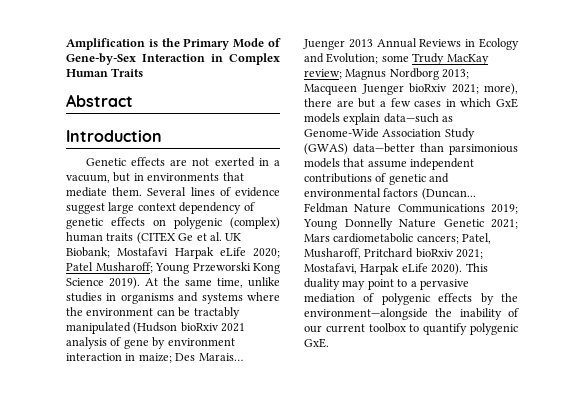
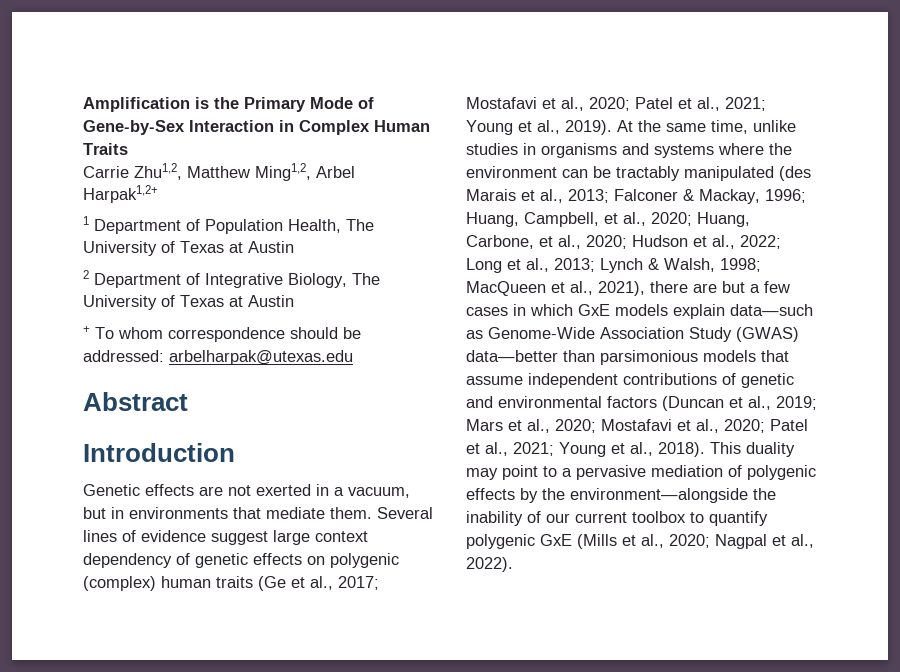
(144, 72) none -> [83,163,355,181] [83,185,158,203] [83,216,374,234] [83,241,294,256] [83,270,380,288] [83,295,294,310] [83,326,361,342] [83,350,353,365] // Carrie Zhu1,2, Matthew Ming1,2, Arbel Harpak1,2+ // 1 Department of Population Health, The University of Texas at Austin // 2 Department of Integrative Biology, The University of Texas at Austin // + To whom correspondence should be addressed: arbelharpak@utexas.edu
[136,232,242,244] [66,247,280,259] [66,262,280,274] [66,278,104,286] (CITEX Ge et al. UK Biobank; Mostafavi Harpak eLife 2020; Patel Musharoff; Young Przeworski Kong Science -> [258,576,379,591] [466,97,766,111] [466,120,560,135] (Ge et al., 2017; Mostafavi et al., 2020; Patel et al., 2021; Young et al.,
[133,322,246,334] [66,337,235,349] [66,353,243,363] [303,38,519,50] [304,53,489,65] [304,68,470,80] [304,83,518,95] (Hudson bioRxiv 2021 analysis of gene by environment interaction in maize; Des Marais… Juenger 2013 Annual Reviews in Ecology and Evolution; some Trudy MacKay review; Magnus Nordborg 2013; Macqueen Juenger bioRxiv 2021; more), -> [779,166,811,181] [466,189,806,204] [466,212,750,227] [466,235,781,249] [466,258,761,273] [466,281,645,296] (des Marais et al., 2013; Falconer & Mackay, 1996; Huang, Campbell, et al., 2020; Huang, Carbone, et al., 2020; Hudson et al., 2022; Long et al., 2013; Lynch & Walsh, 1998; MacQueen et al., 2021),
[421,188,476,200] [304,203,518,214] [303,218,518,230] [304,233,492,244] [304,248,484,259] [304,263,463,275] (Duncan... Feldman Nature Communications 2019; Young Donnelly Nature Genetic 2021; Mars cardiometabolic cancers; Patel, Musharoff, Pritchard bioRxiv 2021; Mostafavi, Harpak eLife 2020). -> [662,396,817,411] [466,419,808,433] [466,442,705,457] (Duncan et al., 2019; Mars et al., 2020; Mostafavi et al., 2020; Patel et al., 2021; Young et al., 2018).
[304,338,329,348] GxE. -> [540,534,814,549] [466,557,513,572] GxE (Mills et al., 2020; Nagpal et al., 2022).

